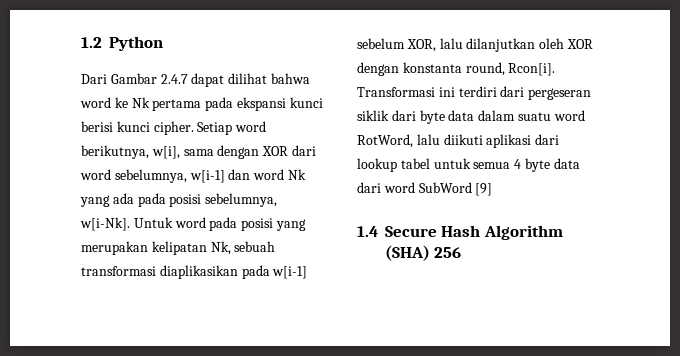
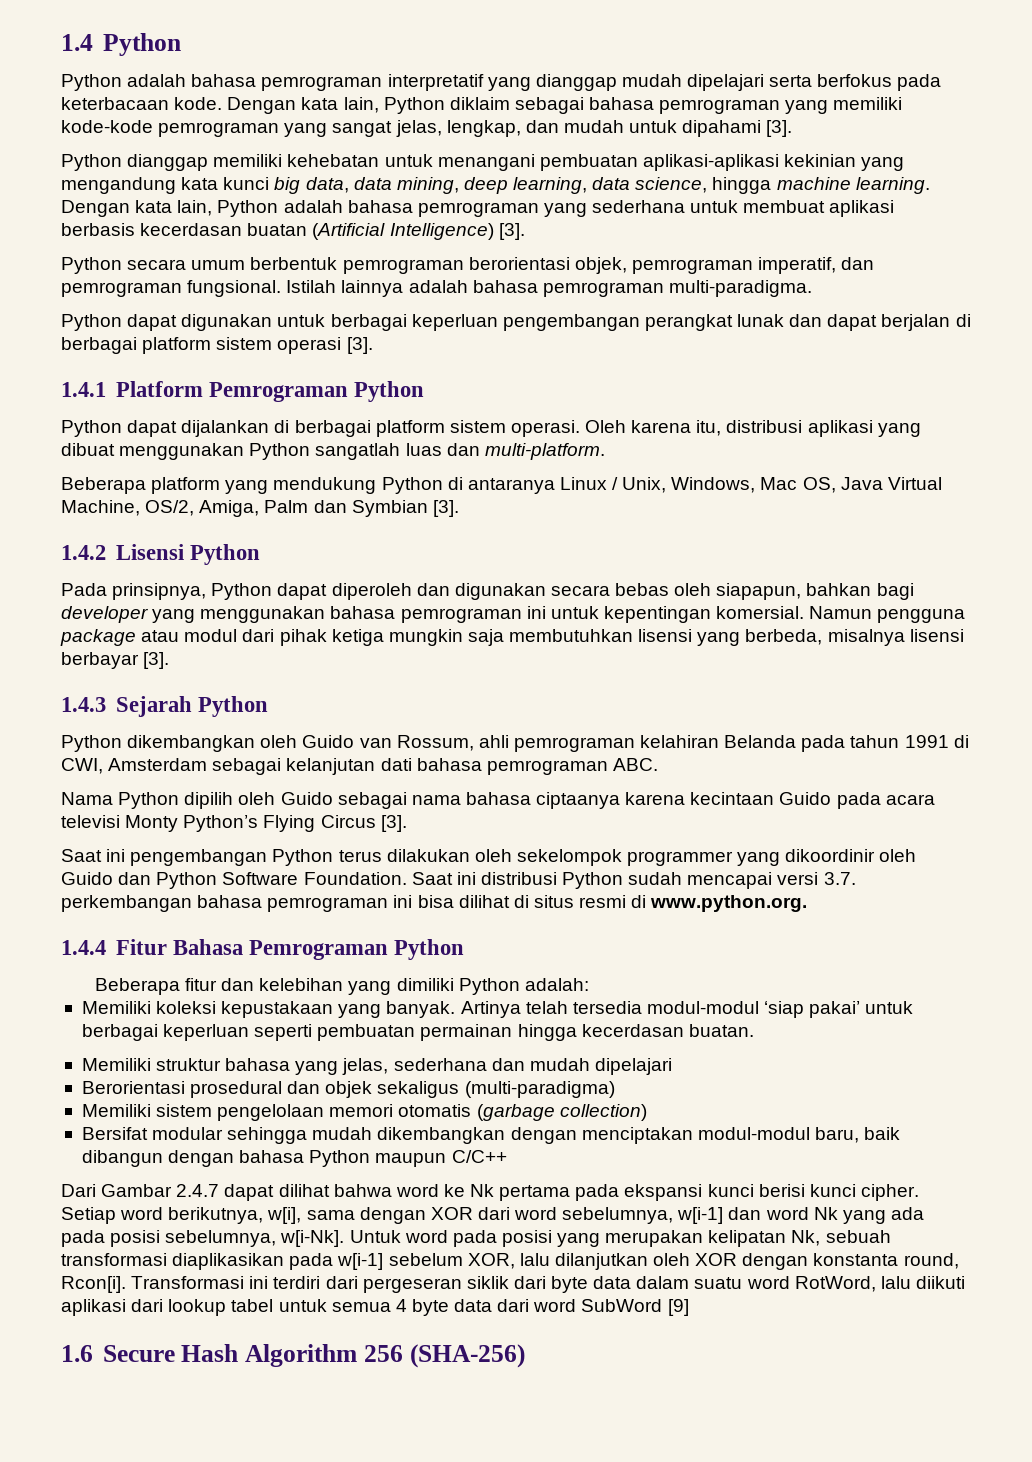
[81,36,163,51] 1.2 Python -> [61,33,181,56] [61,74,942,91] [61,97,903,114] [61,120,793,137] [61,154,905,171] [61,177,930,194] [61,200,895,217] [61,223,525,240] [61,257,875,274] [61,280,812,297] [61,314,971,331] [61,337,373,354] [61,381,424,402] [61,420,921,437] [61,443,605,460] [61,477,942,494] [61,500,459,517] [61,544,260,565] [61,583,914,600] [61,606,966,623] [60,629,964,646] [61,652,170,669] [61,696,268,717] [61,735,969,752] [61,758,658,775] [61,792,935,809] [61,815,407,832] [61,849,917,866] [61,872,856,889] [61,895,808,912] [61,939,464,960] [94,978,589,995] [81,1001,914,1018] [81,1024,754,1041] [81,1058,672,1075] [81,1081,615,1098] [81,1104,647,1121] [81,1127,901,1144] [81,1150,507,1167] 1.4 Python // Python adalah bahasa pemrograman interpretatif yang dianggap mudah dipelajari serta berfokus pada keterbacaan kode. Dengan kata lain, Python diklaim sebagai bahasa pemrograman yang memiliki kode-kode pemrograman yang sangat jelas, lengkap, dan mudah untuk dipahami [3]. // Python dianggap memiliki kehebatan untuk menangani pembuatan aplikasi-aplikasi kekinian yang mengandung kata kunci big data, data mining, deep learning, data science, hingga machine learning. Dengan kata lain, Python adalah bahasa pemrograman yang sederhana untuk membuat aplikasi berbasis kecerdasan buatan (Artificial Intelligence) [3]. // Python secara umum berbentuk pemrograman berorientasi objek, pemrograman imperatif, dan pemrograman fungsional. Istilah lainnya adalah bahasa pemrograman multi-paradigma. // Python dapat digunakan untuk berbagai keperluan pengembangan perangkat lunak dan dapat berjalan di berbagai platform sistem operasi [3]. // 1.4.1 Platform Pemrograman Python // Python dapat dijalankan di berbagai platform sistem operasi. Oleh karena itu, distribusi aplikasi yang dibuat menggunakan Python sangatlah luas dan multi-platform. // Beberapa platform yang mendukung Python di antaranya Linux / Unix, Windows, Mac OS, Java Virtual Machine, OS/2, Amiga, Palm dan Symbian [3]. // 1.4.2 Lisensi Python // Pada prinsipnya, Python dapat diperoleh dan digunakan secara bebas oleh siapapun, bahkan bagi developer yang menggunakan bahasa pemrograman ini untuk kepentingan komersial. Namun pengguna package atau modul dari pihak ketiga mungkin saja membutuhkan lisensi yang berbeda, misalnya lisensi berbayar [3]. // 1.4.3 Sejarah Python // Python dikembangkan oleh Guido van Rossum, ahli pemrograman kelahiran Belanda pada tahun 1991 di CWI, Amsterdam sebagai kelanjutan dati bahasa pemrograman ABC. // Nama Python dipilih oleh Guido sebagai nama bahasa ciptaanya karena kecintaan Guido pada acara televisi Monty Python’s Flying Circus [3]. // Saat ini pengembangan Python terus dilakukan oleh sekelompok programmer yang dikoordinir oleh Guido dan Python Software Foundation. Saat ini distribusi Python sudah mencapai versi 3.7. perkembangan bahasa pemrograman ini bisa dilihat di situs resmi di www.python.org. // 1.4.4 Fitur Bahasa Pemrograman Python // Beberapa fitur dan kelebihan yang dimiliki Python adalah: // Memiliki koleksi kepustakaan yang banyak. Artinya telah tersedia modul-modul ‘siap pakai’ untuk berbagai keperluan seperti pembuatan permainan hingga kecerdasan buatan. // Memiliki struktur bahasa yang jelas, sederhana dan mudah dipelajari // Berorientasi prosedural dan objek sekaligus (multi-paradigma) // Memiliki sistem pengelolaan memori otomatis (garbage collection) // Bersifat modular sehingga mudah dikembangkan dengan menciptakan modul-modul baru, baik dibangun dengan bahasa Python maupun C/C++
[357,226,378,237] 1.4 -> [61,1345,93,1362] 1.6
[385,245,462,261] (SHA) 256 -> [364,1344,526,1368] 256 (SHA-256)

